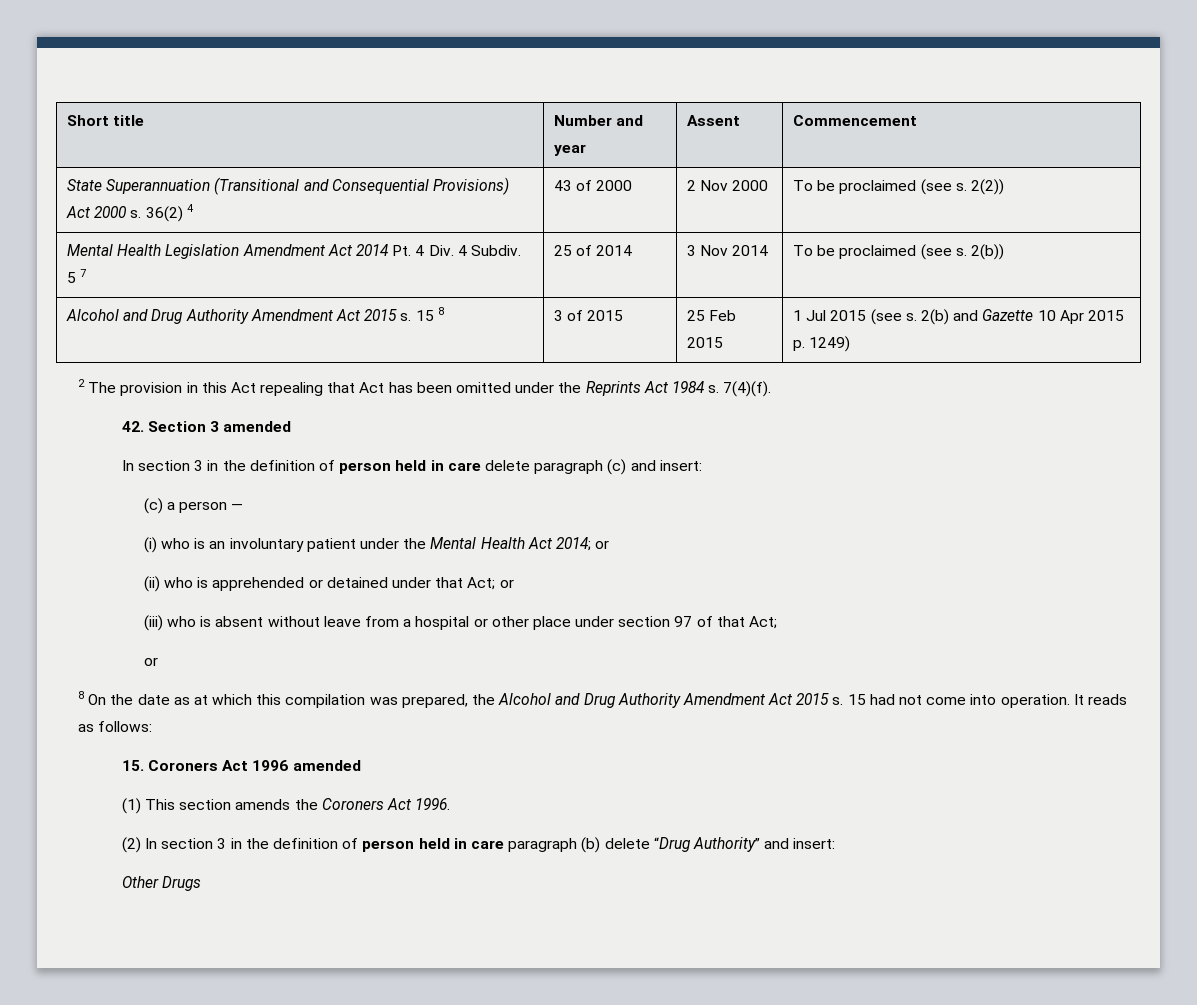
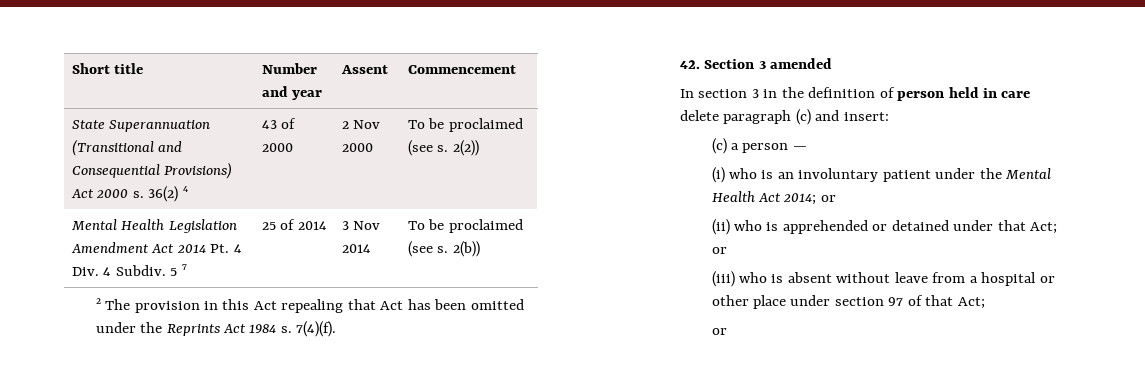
[66,307,444,324] [554,310,624,321] [687,310,737,321] [687,337,724,348] [793,309,1124,325] [793,336,851,352] // Alcohol and Drug Authority Amendment Act 2015 s. 15 8 | 3 of 2015 | 25 Feb 2015 | 1 Jul 2015 (see s. 2(b) and Gazette 10 Apr 2015 p. 1249) -> (480, 249) none
[77,691,1127,708] [77,721,153,732] [121,760,361,771] [121,798,451,814] [121,837,836,853] [121,876,202,891] // 8 On the date as at which this compilation was prepared, the Alcohol and Drug Authority Amendment Act 2015 s. 15 had not come into operation. It reads as follows: // 15. Coroners Act 1996 amended // (1) This section amends the Coroners Act 1996. // (2) In section 3 in the definition of person held in care paragraph (b) delete “Drug Authority” and insert: // Other Drugs -> (727, 331) none

